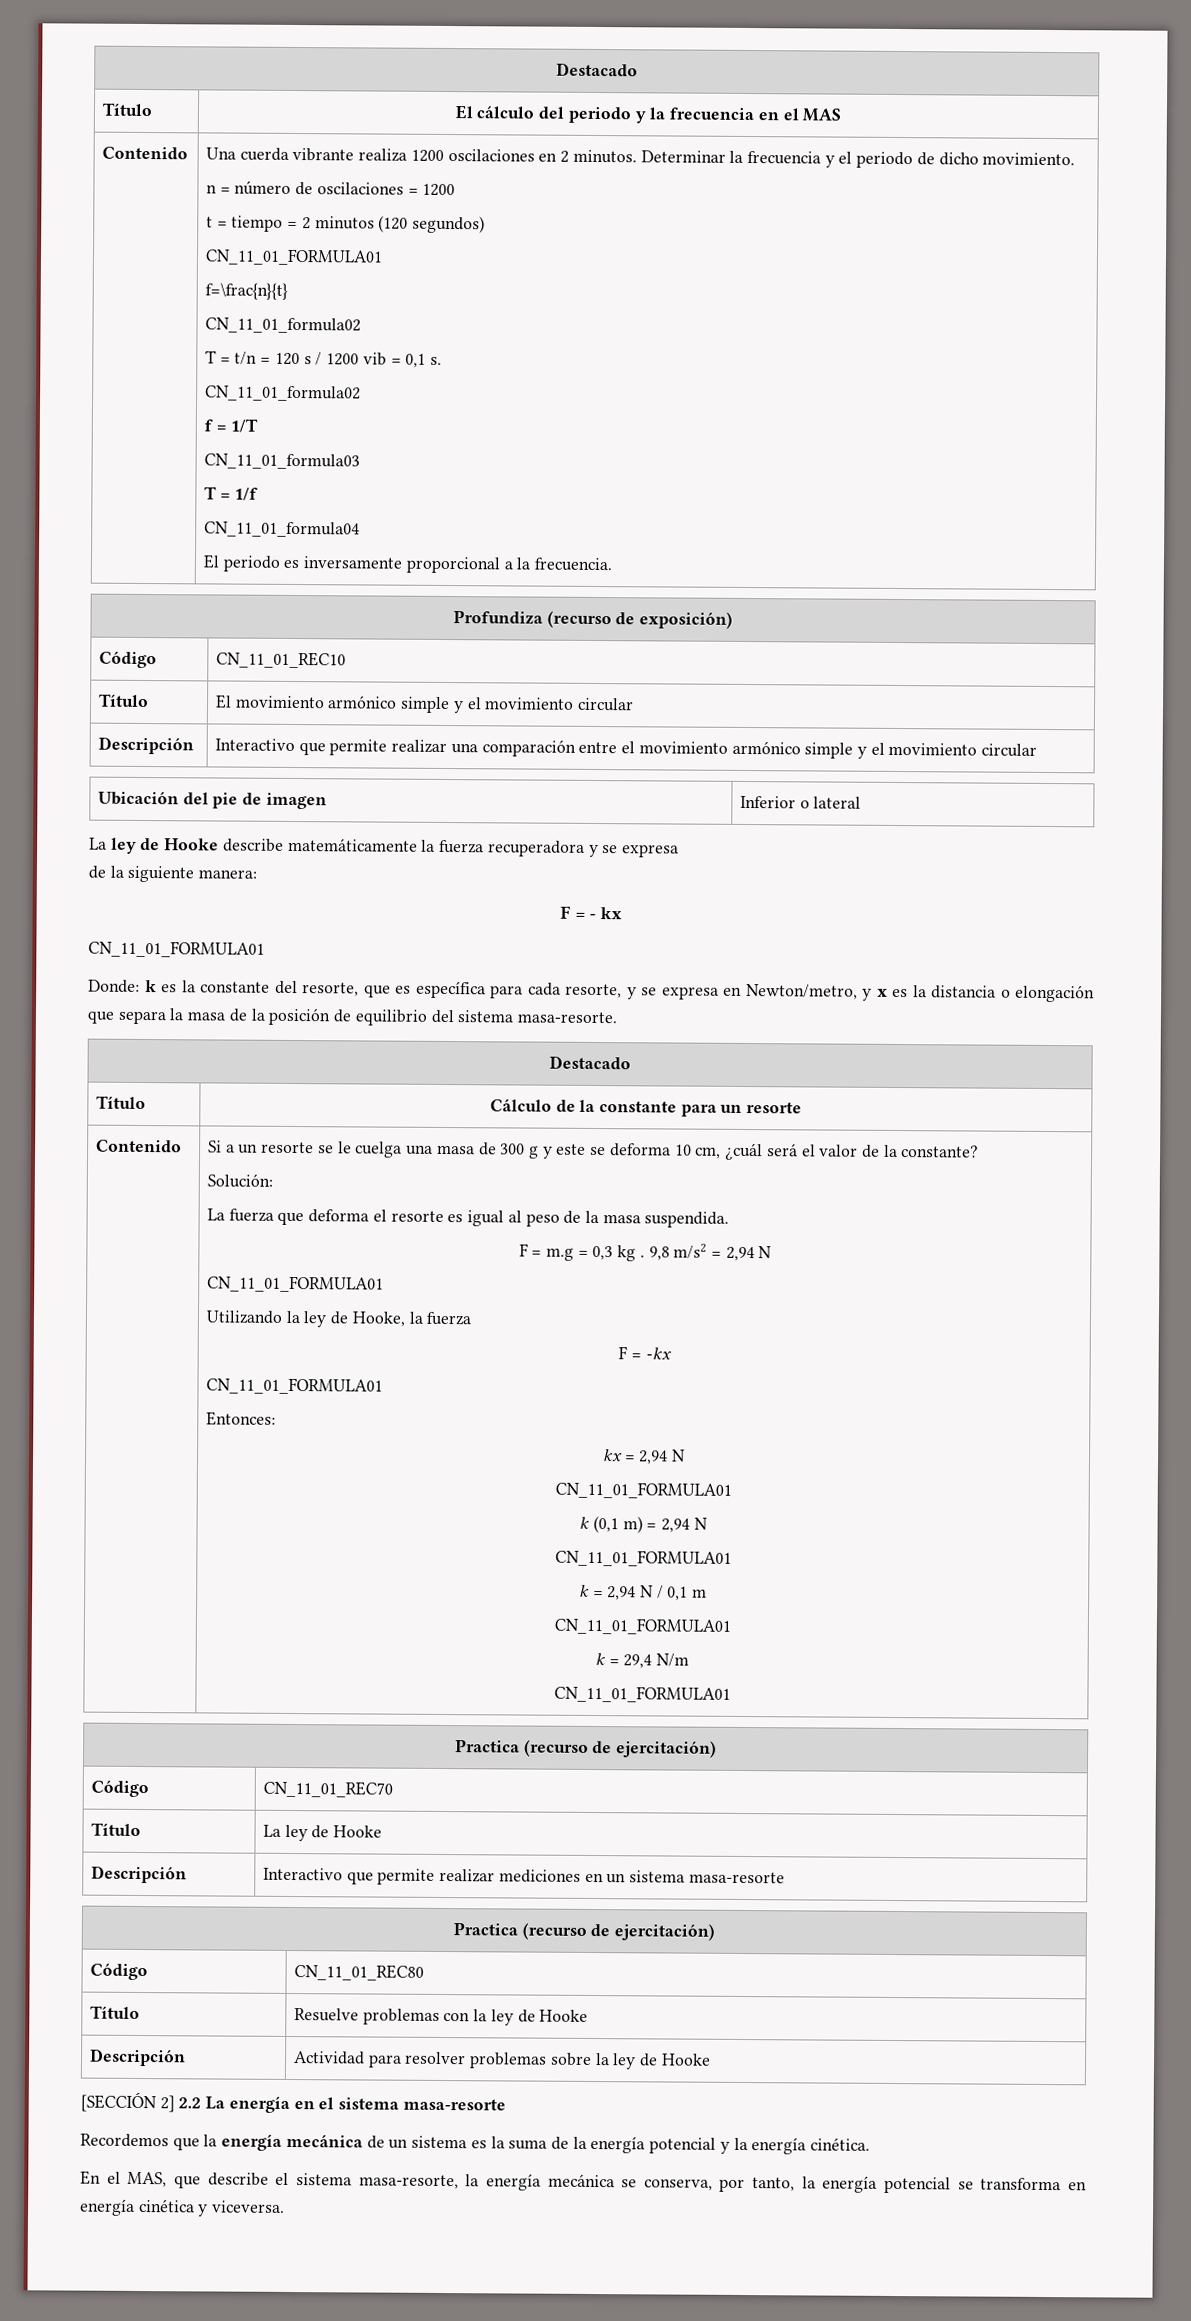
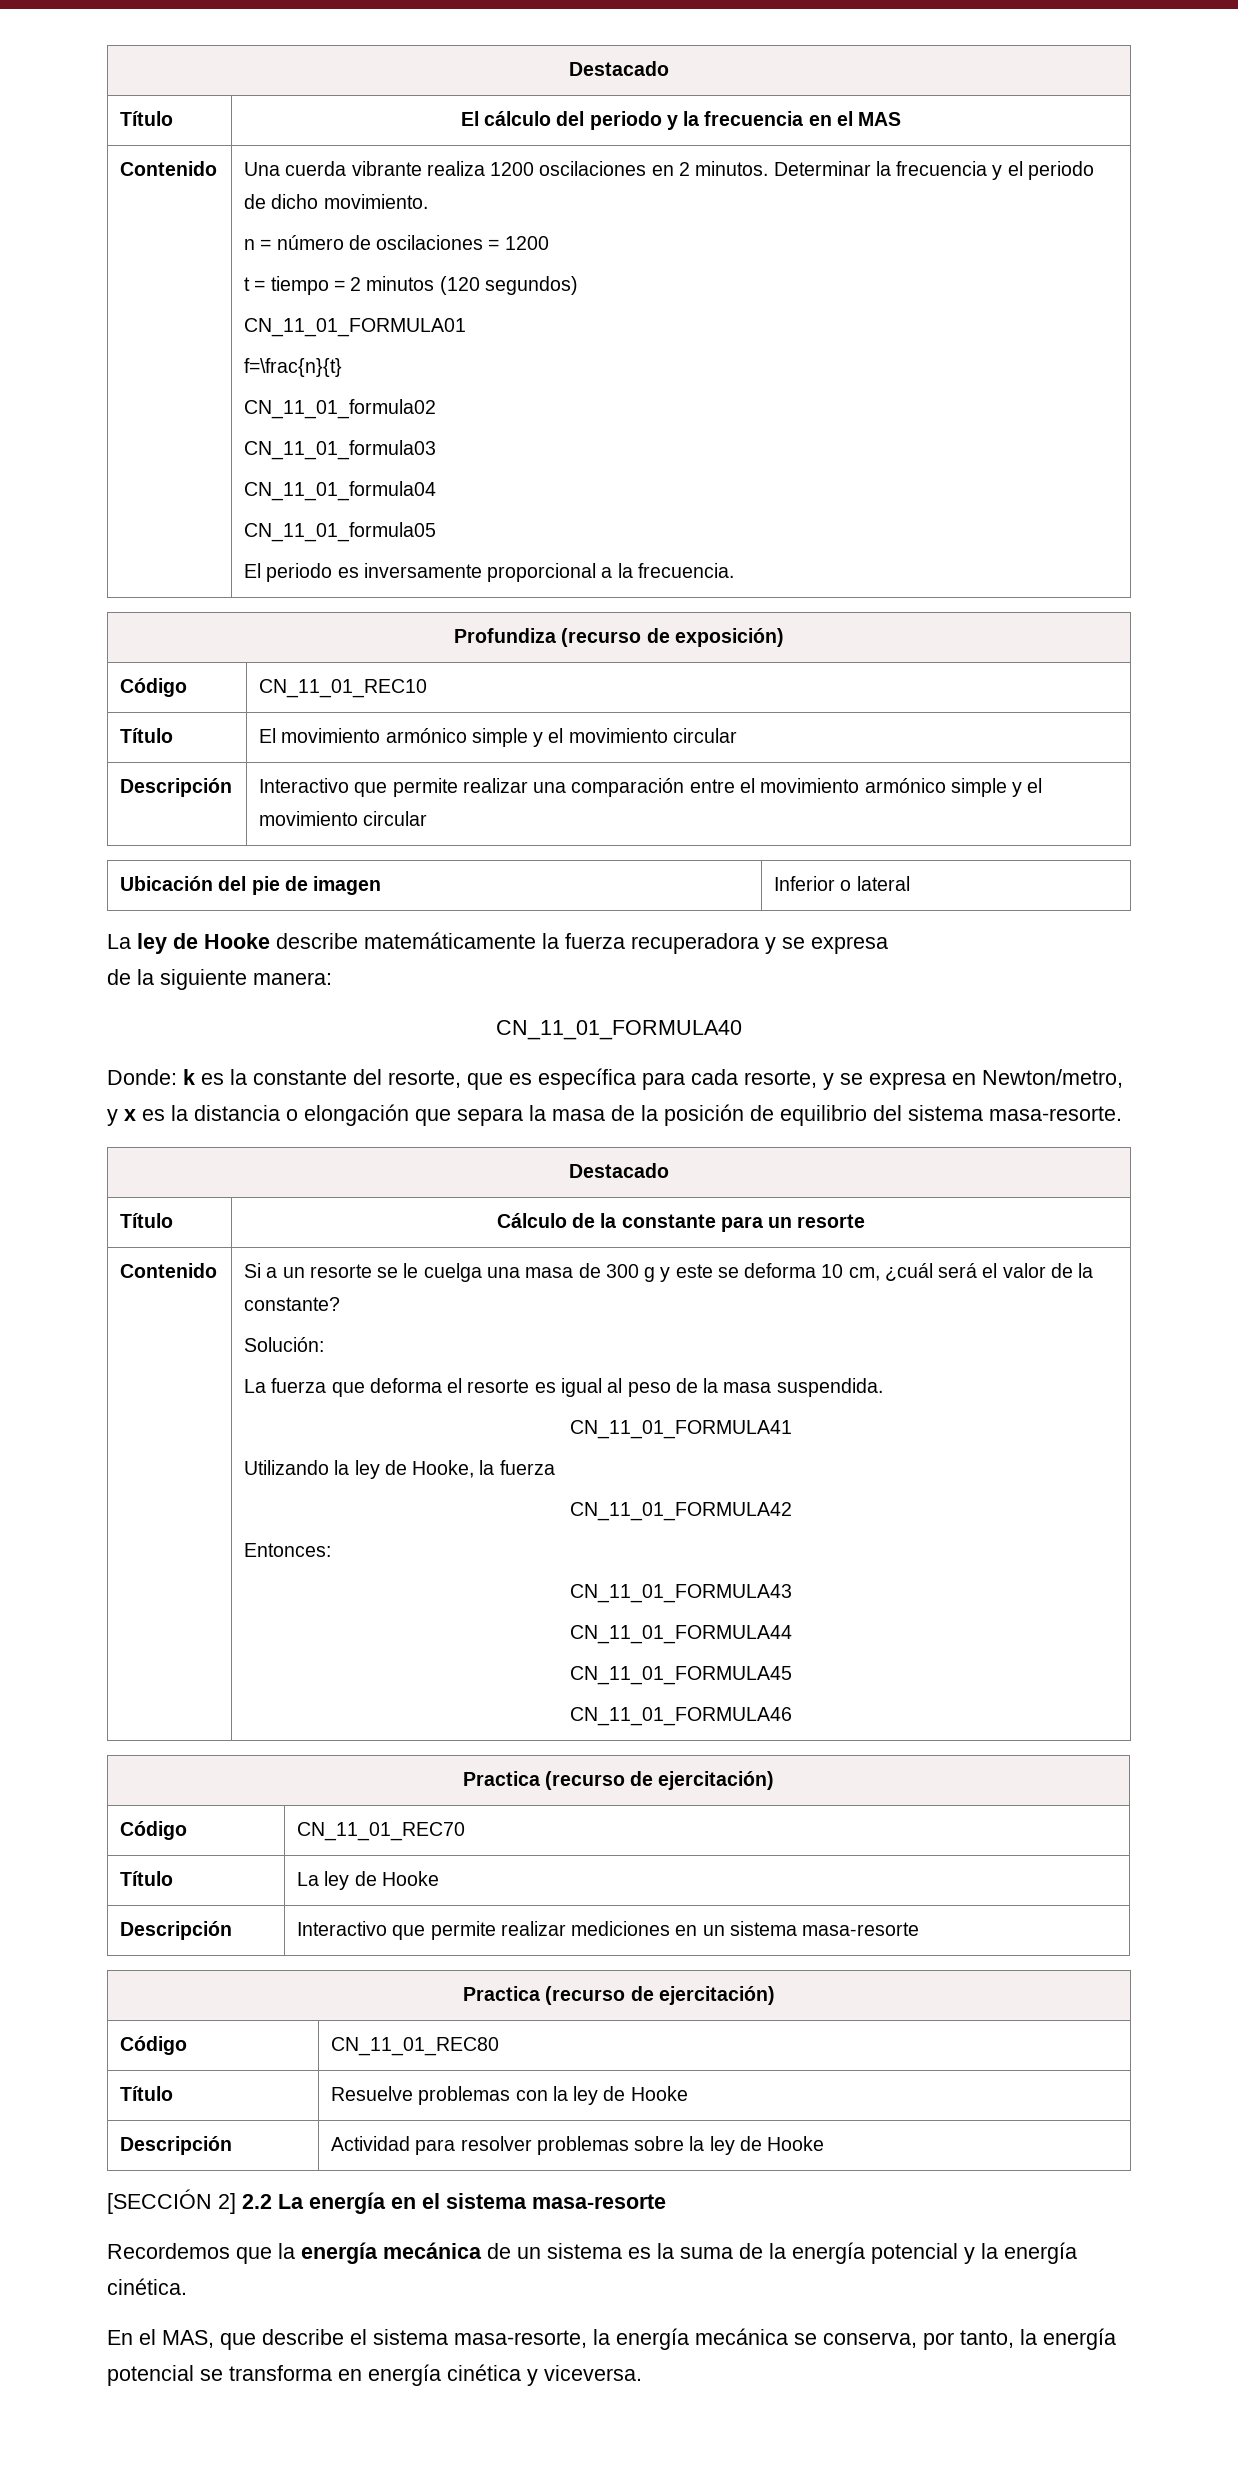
[205,350,443,368] [205,385,362,402] [204,418,259,433] [204,453,361,470] [204,486,259,501] [204,521,361,538] T = t/n = 120 s / 1200 vib = 0,1 s. // CN_11_01_formula02 // f = 1/T // CN_11_01_formula03 // T = 1/f // CN_11_01_formula04 -> [244,440,437,460] [244,481,437,501] [244,522,437,542] CN_11_01_formula03 // CN_11_01_formula04 // CN_11_01_formula05
[559,905,623,920] [88,940,265,958] F = - kx // CN_11_01_FORMULA01 -> [496,1020,742,1040] CN_11_01_FORMULA40
[518,1243,773,1262] [207,1275,385,1293] F = m.g = 0,3 kg . 9,8 m/s2 = 2,94 N // CN_11_01_FORMULA01 -> [570,1420,792,1439] CN_11_01_FORMULA41
[618,1346,672,1360] [206,1377,384,1395] [206,1411,277,1426] [602,1449,687,1465] [554,1481,732,1499] [579,1515,708,1534] [554,1549,732,1567] [578,1584,708,1601] [553,1617,731,1635] [594,1653,690,1669] [553,1685,731,1703] F = -kx // CN_11_01_FORMULA01 // Entonces: // kx = 2,94 N // CN_11_01_FORMULA01 // k (0,1 m) = 2,94 N // CN_11_01_FORMULA01 // k = 2,94 N / 0,1 m // CN_11_01_FORMULA01 // k = 29,4 N/m // CN_11_01_FORMULA01 -> [570,1502,792,1521] [244,1543,332,1557] [570,1584,792,1603] [570,1625,792,1644] [570,1666,792,1685] [570,1707,792,1726] CN_11_01_FORMULA42 // Entonces: // CN_11_01_FORMULA43 // CN_11_01_FORMULA44 // CN_11_01_FORMULA45 // CN_11_01_FORMULA46

